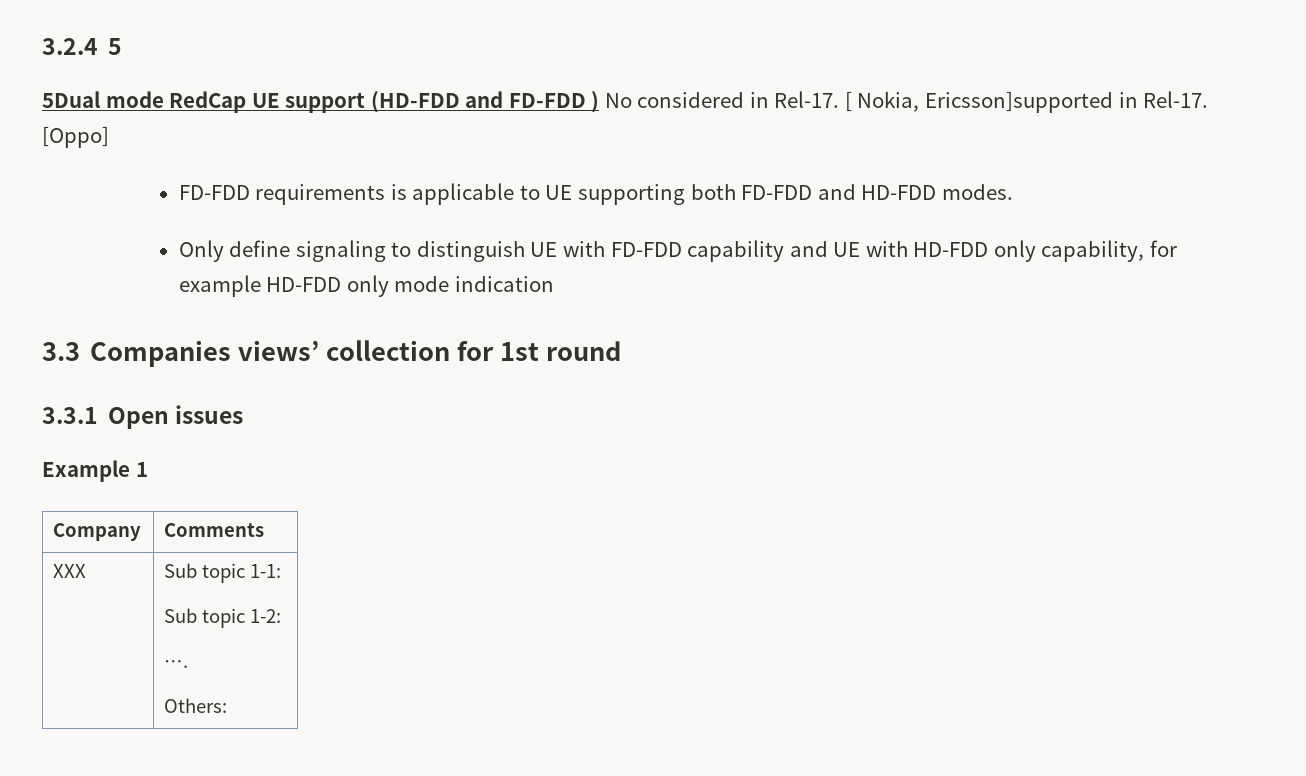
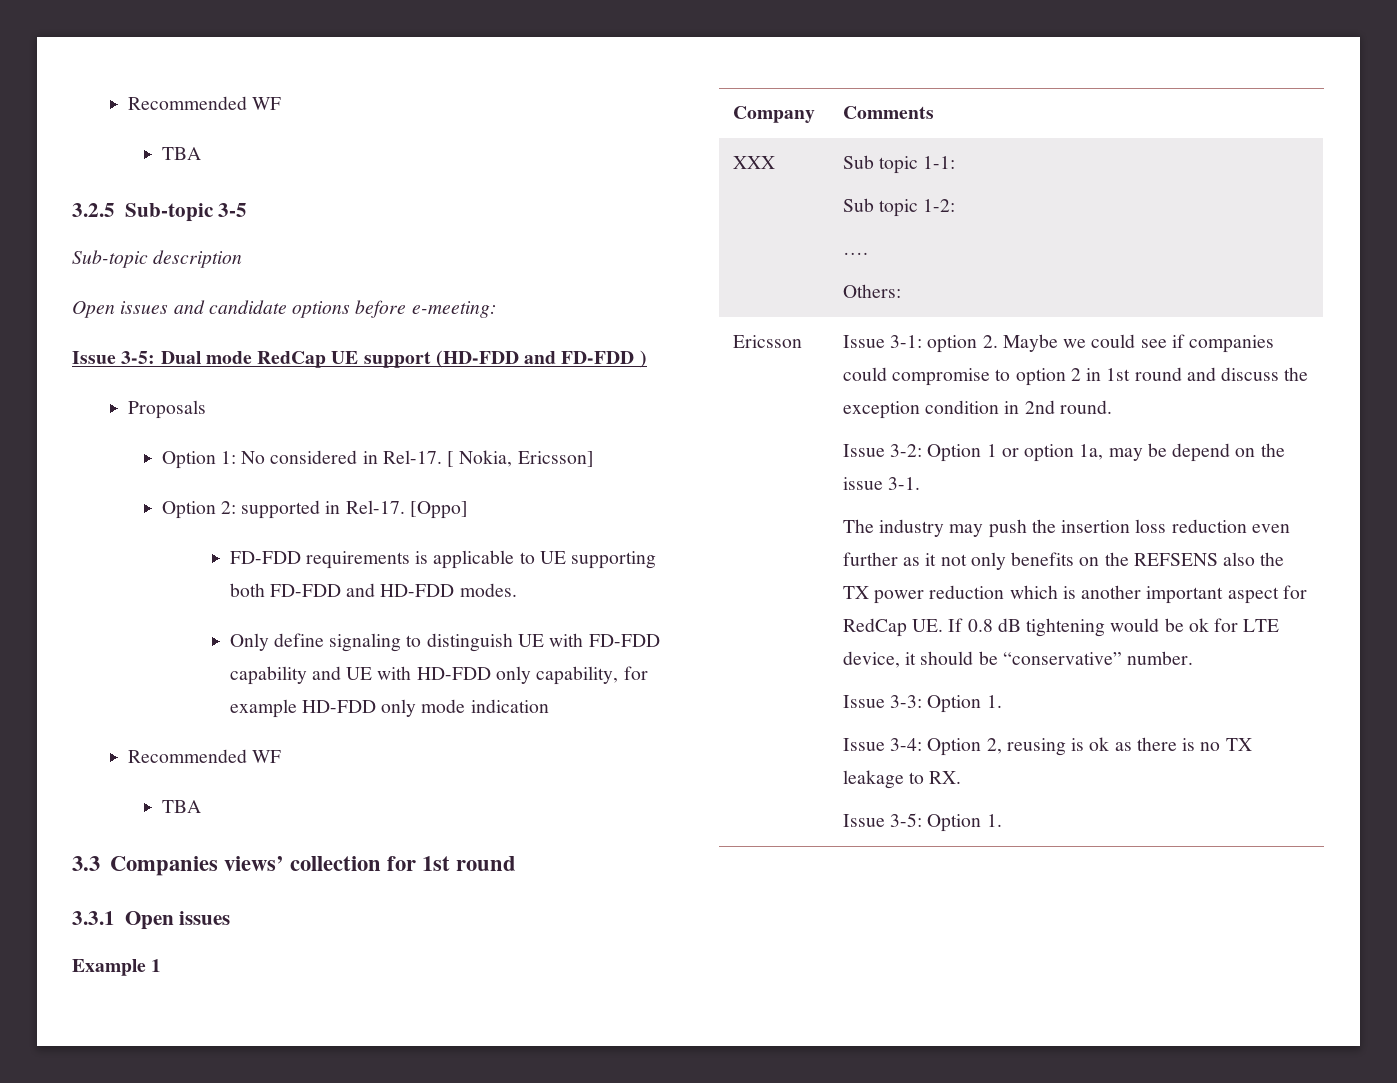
[42,38,123,55] [42,91,100,108] 3.2.4 5 // 5Dual -> [127,96,281,110] [161,147,201,160] [72,203,248,222] [72,250,243,268] [72,300,497,318] [72,351,201,364] Recommended WF // TBA // 3.2.5 Sub-topic 3-5 // Sub-topic description // Open issues and candidate options before e-meeting: // Issue 3-5: Dual
(600, 102) none -> [127,400,206,419] [161,451,236,469] // Proposals // Option 1:
[925,91,1114,113] Ericsson]supported -> [517,451,594,467] [161,500,321,519] Ericsson] // Option 2: supported
(554, 284) none -> [127,749,281,763] [161,800,201,813] // Recommended WF // TBA
(228, 705) none -> [732,335,802,348] [842,334,1275,353] [842,367,1309,386] [842,400,1112,419] [842,443,1285,462] [842,477,921,490] [842,519,1290,538] [842,552,1285,570] [842,585,1307,604] [842,618,1280,637] [842,651,1194,668] [842,695,1002,713] [842,737,1252,756] [842,770,962,789] [842,813,1002,832] // Ericsson | Issue 3-1: option 2. Maybe we could see if companies could compromise to option 2 in 1st round and discuss the exception condition in 2nd round. // Issue 3-2: Option 1 or option 1a, may be depend on the issue 3-1. // The industry may push the insertion loss reduction even further as it not only benefits on the REFSENS also the TX power reduction which is another important aspect for RedCap UE. If 0.8 dB tightening would be ok for LTE device, it should be “conservative” number. // Issue 3-3: Option 1. // Issue 3-4: Option 2, reusing is ok as there is no TX leakage to RX. // Issue 3-5: Option 1.

